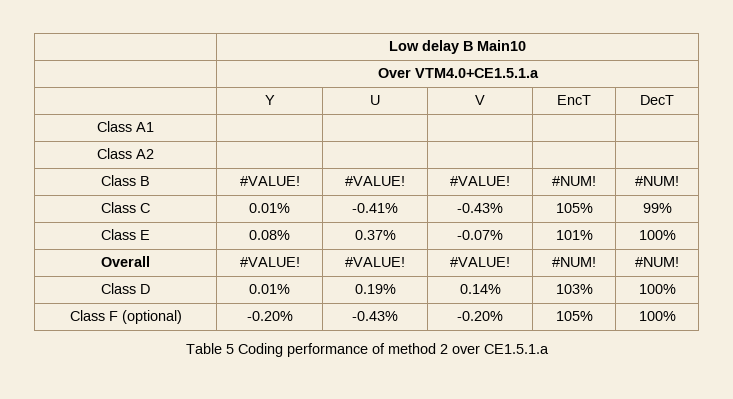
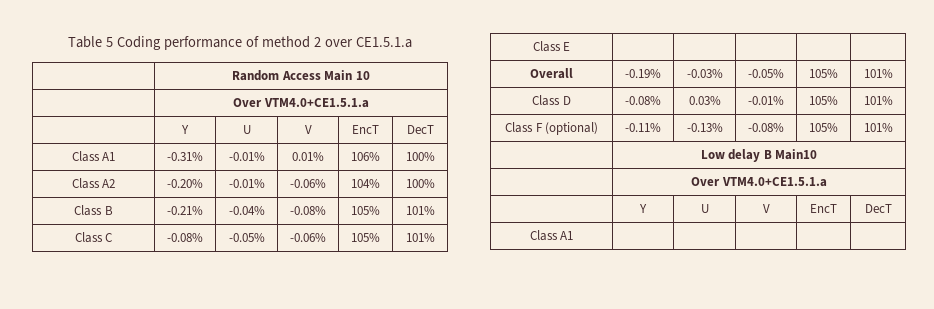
(389, 46) none -> [68,36,412,50] [232,70,370,81] [233,98,369,108] [181,125,189,134] [242,125,251,134] [304,125,312,134] [352,125,379,134] [406,125,434,134] [71,151,116,162] [167,152,203,161] [228,152,265,161] [292,152,324,161] [351,152,380,161] [405,152,435,161] [71,178,116,189] [167,179,203,188] [228,179,265,188] [290,179,326,188] [351,179,380,188] [405,179,435,188] [74,205,113,216] [167,206,203,215] [228,206,265,215] [290,206,326,215] [351,206,380,215] [405,206,435,215] [74,232,113,243] [167,233,203,242] [228,233,265,242] [290,233,326,242] [351,233,380,242] [405,233,435,242] [532,41,571,52] [530,68,573,79] [625,69,661,78] [686,69,723,78] [748,69,784,78] [809,69,838,78] [863,69,893,78] [532,95,571,106] [625,96,661,105] [688,96,721,105] [748,96,784,105] [809,96,838,105] [863,96,893,105] [504,122,599,135] [625,123,661,132] [686,123,723,132] [748,123,784,132] [809,123,838,132] [863,123,893,132] Table 5 Coding performance of method 2 over CE1.5.1.a // | Random Access Main 10 // | Over VTM4.0+CE1.5.1.a // | Y | U | V | EncT | DecT // Class A1 | -0.31% | -0.01% | 0.01% | 106% | 100% // Class A2 | -0.20% | -0.01% | -0.06% | 104% | 100% // Class B | -0.21% | -0.04% | -0.08% | 105% | 101% // Class C | -0.08% | -0.05% | -0.06% | 105% | 101% // Class E | | | | | // Overall | -0.19% | -0.03% | -0.05% | 105% | 101% // Class D | -0.08% | 0.03% | -0.01% | 105% | 101% // Class F (optional) | -0.11% | -0.13% | -0.08% | 105% | 101% //
[97,148,154,159] [101,175,150,186] [239,176,300,186] [345,176,405,186] [450,176,510,186] [552,176,596,186] [635,176,679,186] [101,202,150,213] [249,203,290,213] [352,203,398,213] [457,203,503,213] [555,203,593,213] [642,203,672,213] [101,229,150,240] [249,230,290,240] [354,230,396,240] [457,230,503,240] [555,230,593,240] [638,230,676,240] [101,256,150,267] [239,257,300,267] [345,257,405,267] [450,257,510,267] [552,257,596,267] [635,257,679,267] [101,283,150,294] [249,284,290,294] [354,284,396,294] [459,284,501,294] [555,284,593,294] [638,284,676,294] [69,310,182,324] [246,311,293,321] [352,311,398,321] [457,311,503,321] [555,311,593,321] [638,311,676,321] [185,343,549,357] // Class A2 | | | | | // Class B | #VALUE! | #VALUE! | #VALUE! | #NUM! | #NUM! // Class C | 0.01% | -0.41% | -0.43% | 105% | 99% // Class E | 0.08% | 0.37% | -0.07% | 101% | 100% // Overall | #VALUE! | #VALUE! | #VALUE! | #NUM! | #NUM! // Class D | 0.01% | 0.19% | 0.14% | 103% | 100% // Class F (optional) | -0.20% | -0.43% | -0.20% | 105% | 100% // Table 5 Coding performance of method 2 over CE1.5.1.a -> (574, 235) none

